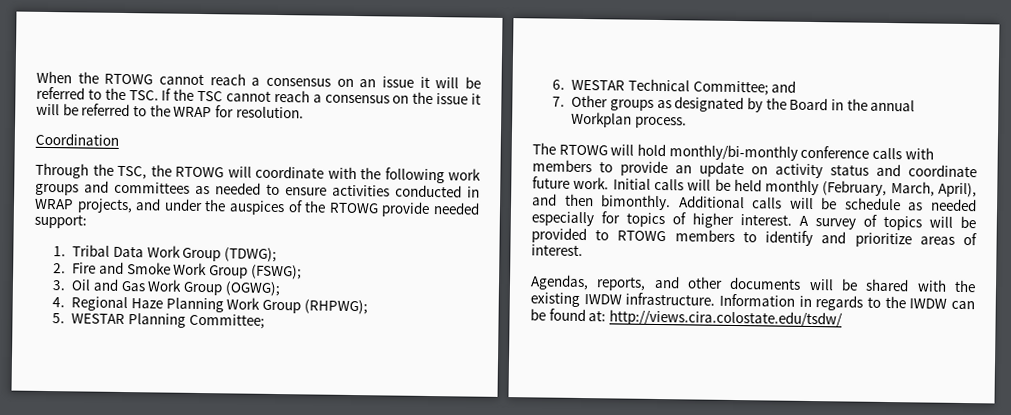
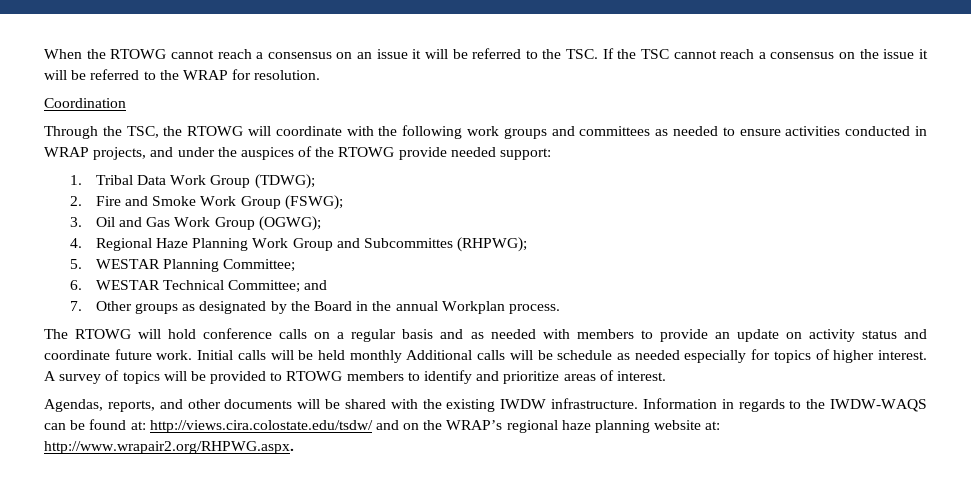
(302, 306) none -> [336,238,453,248] and Subcommittes
[668,144,798,161] monthly/bi-monthly -> (197, 334) none
(902, 153) none -> [314,329,536,342] on a regular basis and as needed
[822,180,977,198] [532,193,672,211] (February, March, April), and then bimonthly. -> (402, 356) none
[909,298,948,309] IWDW -> [830,399,928,412] IWDW-WAQS
(843, 318) none -> [375,420,721,433] [44,441,294,454] and on the WRAP’s regional haze planning website at: http://www.wrapair2.org/RHPWG.aspx.

